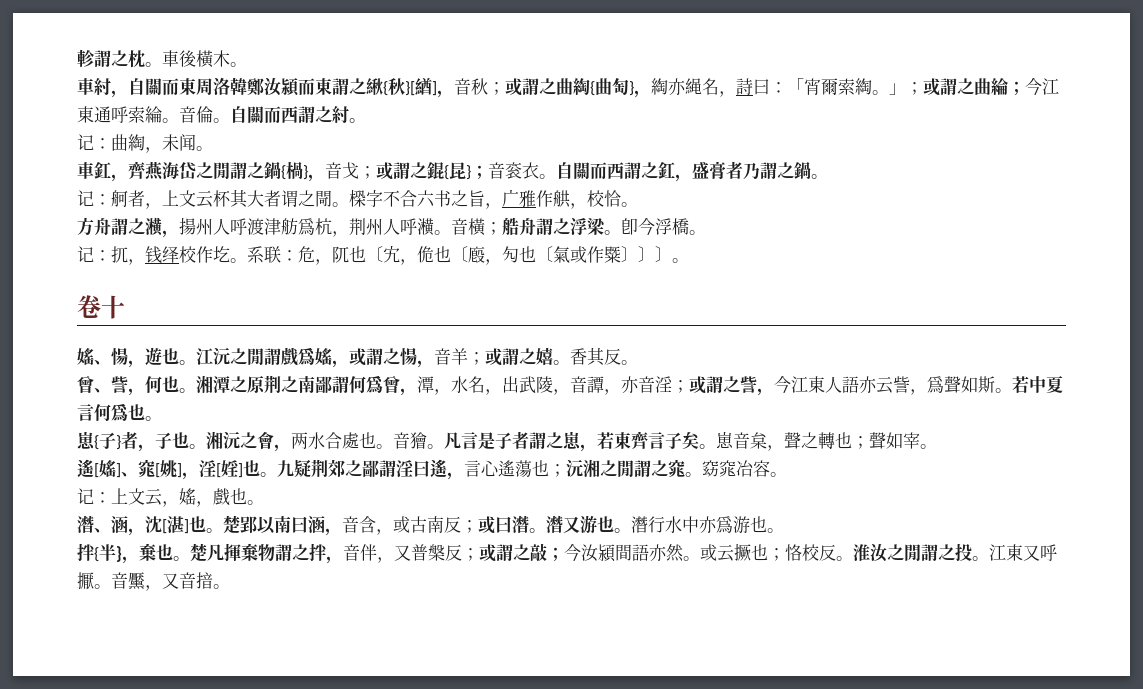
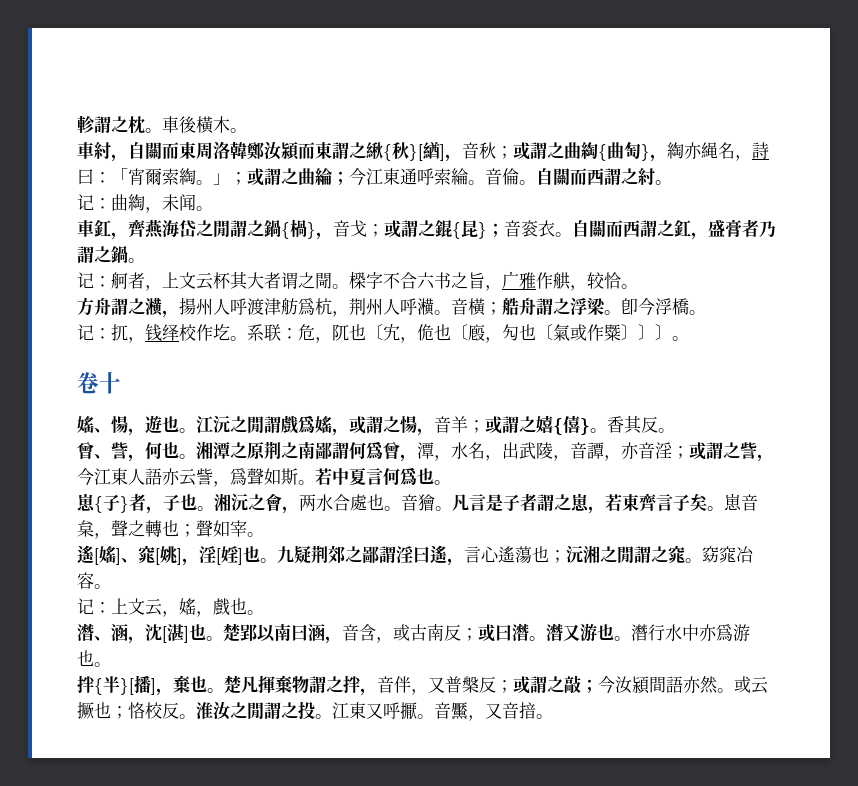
[587,190,605,207] 校 -> [587,272,605,289] 较
(553, 356) none -> [553,415,590,435] {僖}
[116,546,122,562] } -> [120,675,156,695] }[播]

